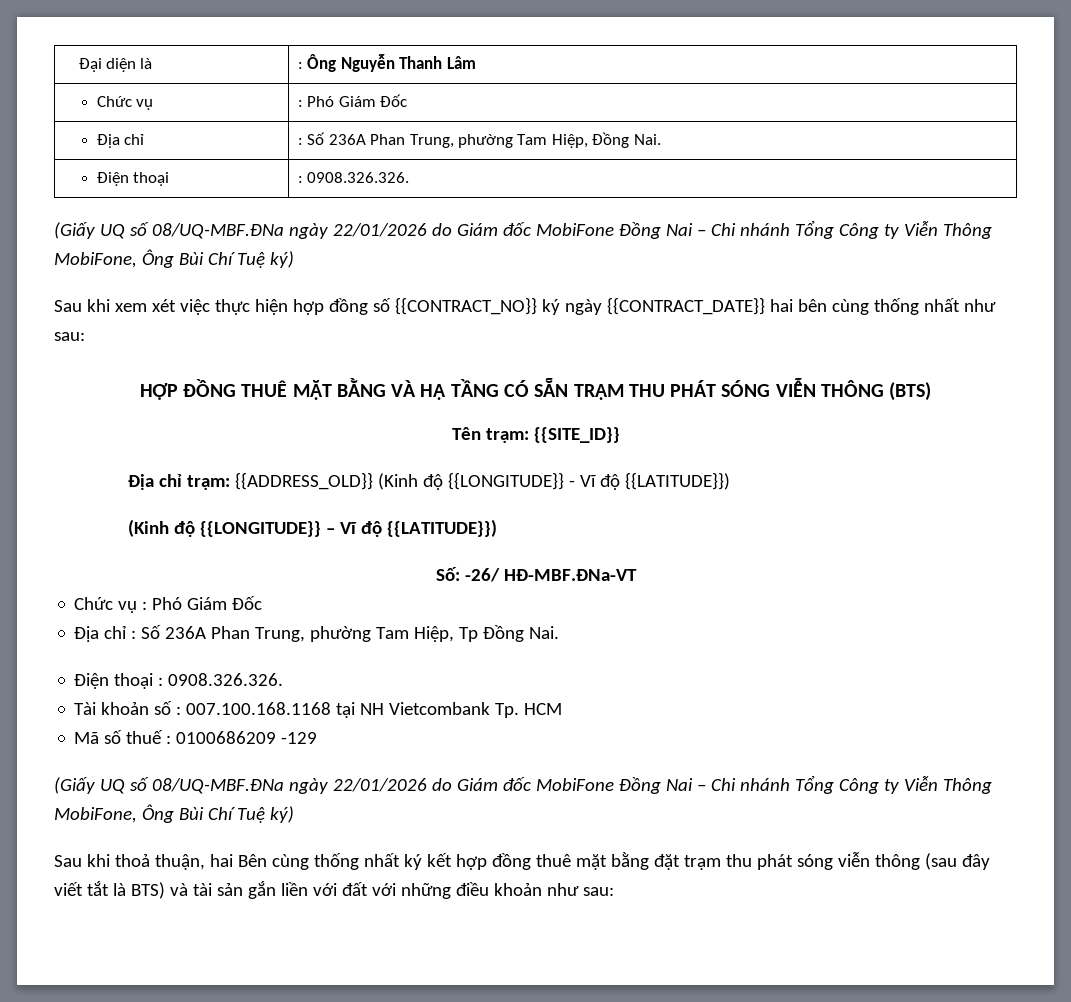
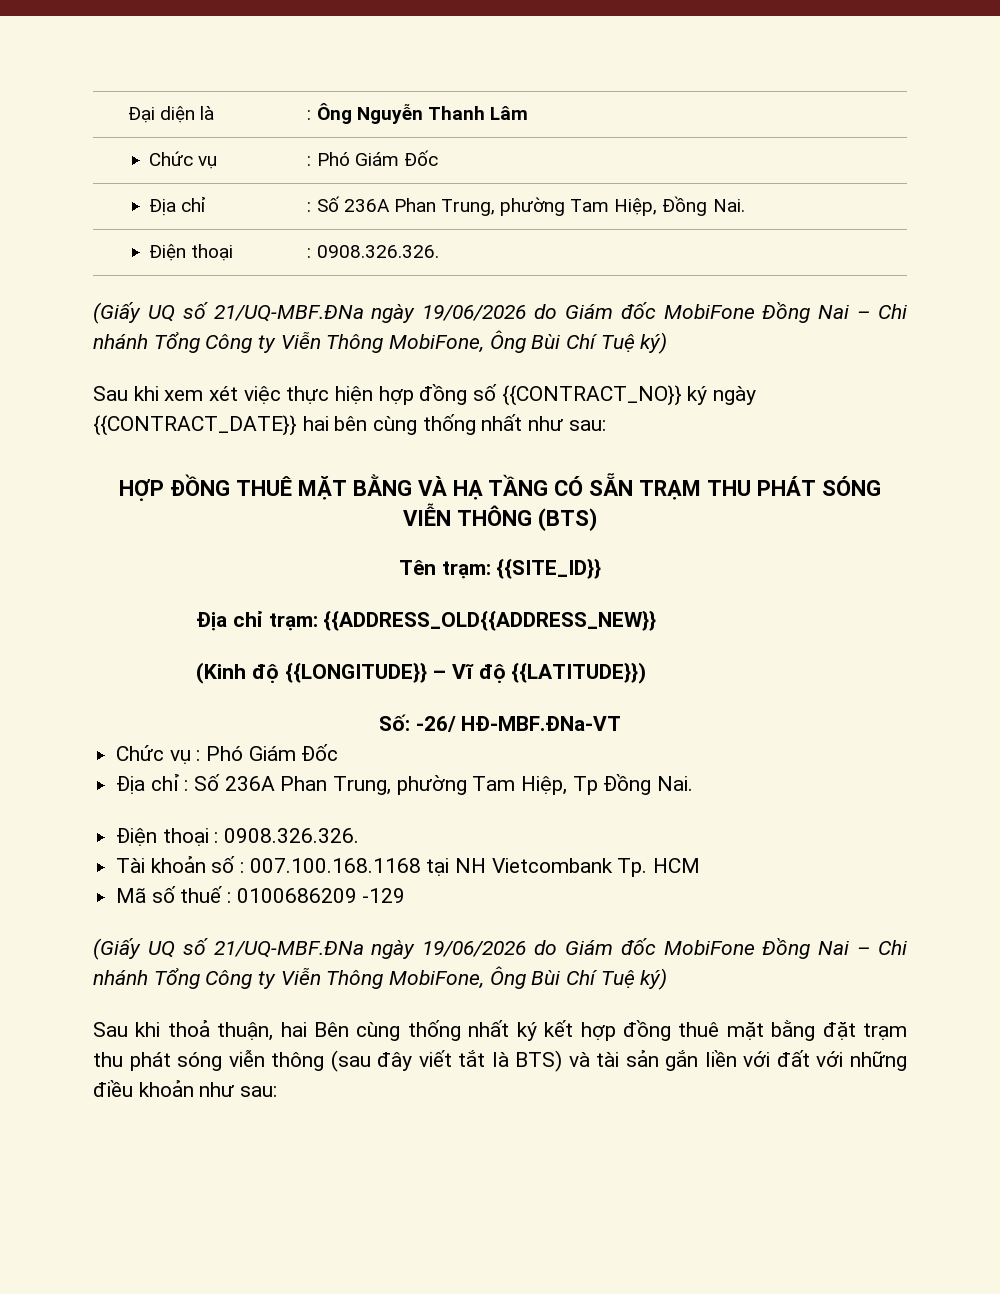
[151,223,427,239] 08/UQ-MBF.ĐNa ngày 22/01/2026 -> [213,304,527,323] 21/UQ-MBF.ĐNa ngày 19/06/2026
[234,472,730,490] {{ADDRESS_OLD}} (Kinh độ {{LONGITUDE}} - Vĩ độ {{LATITUDE}}) -> [323,610,657,631] {{ADDRESS_OLD{{ADDRESS_NEW}}
[151,778,427,794] 08/UQ-MBF.ĐNa ngày 22/01/2026 -> [213,940,527,959] 21/UQ-MBF.ĐNa ngày 19/06/2026

